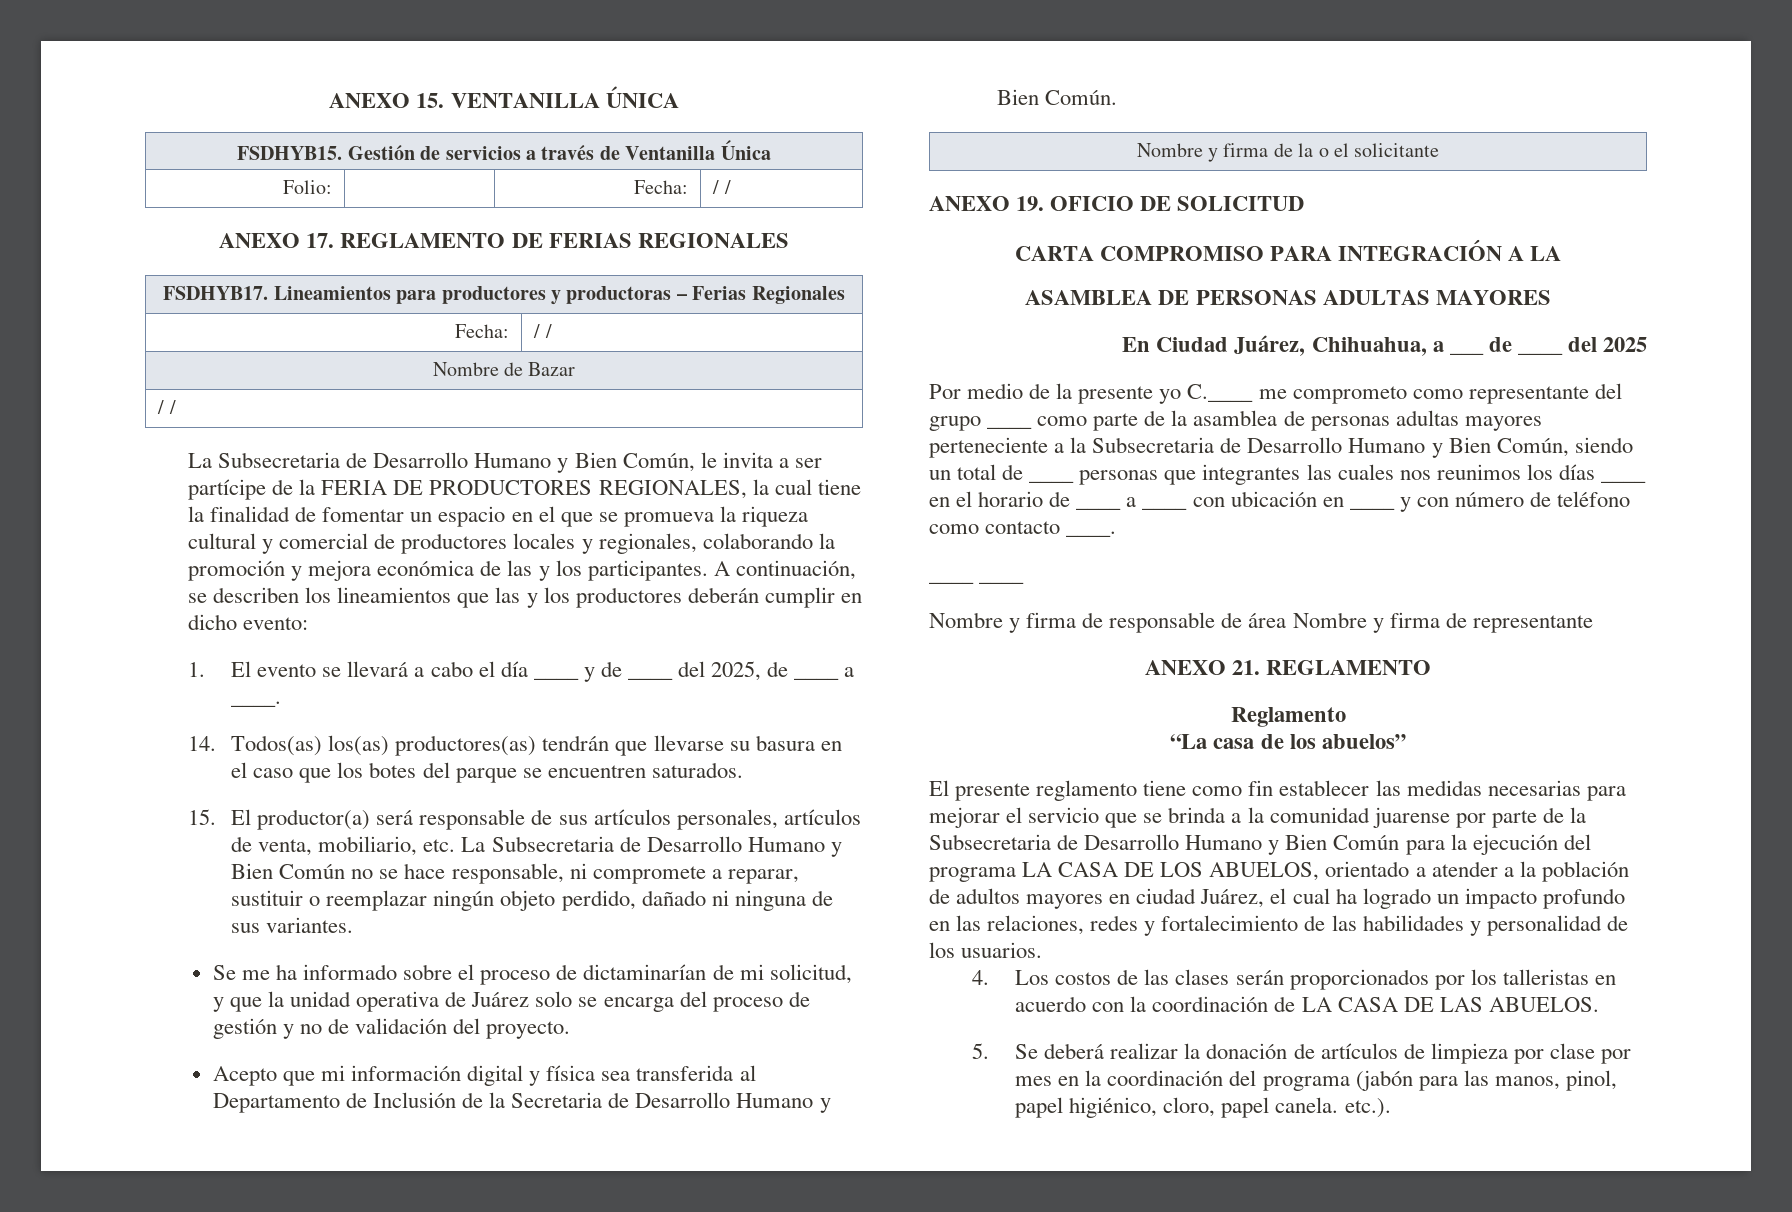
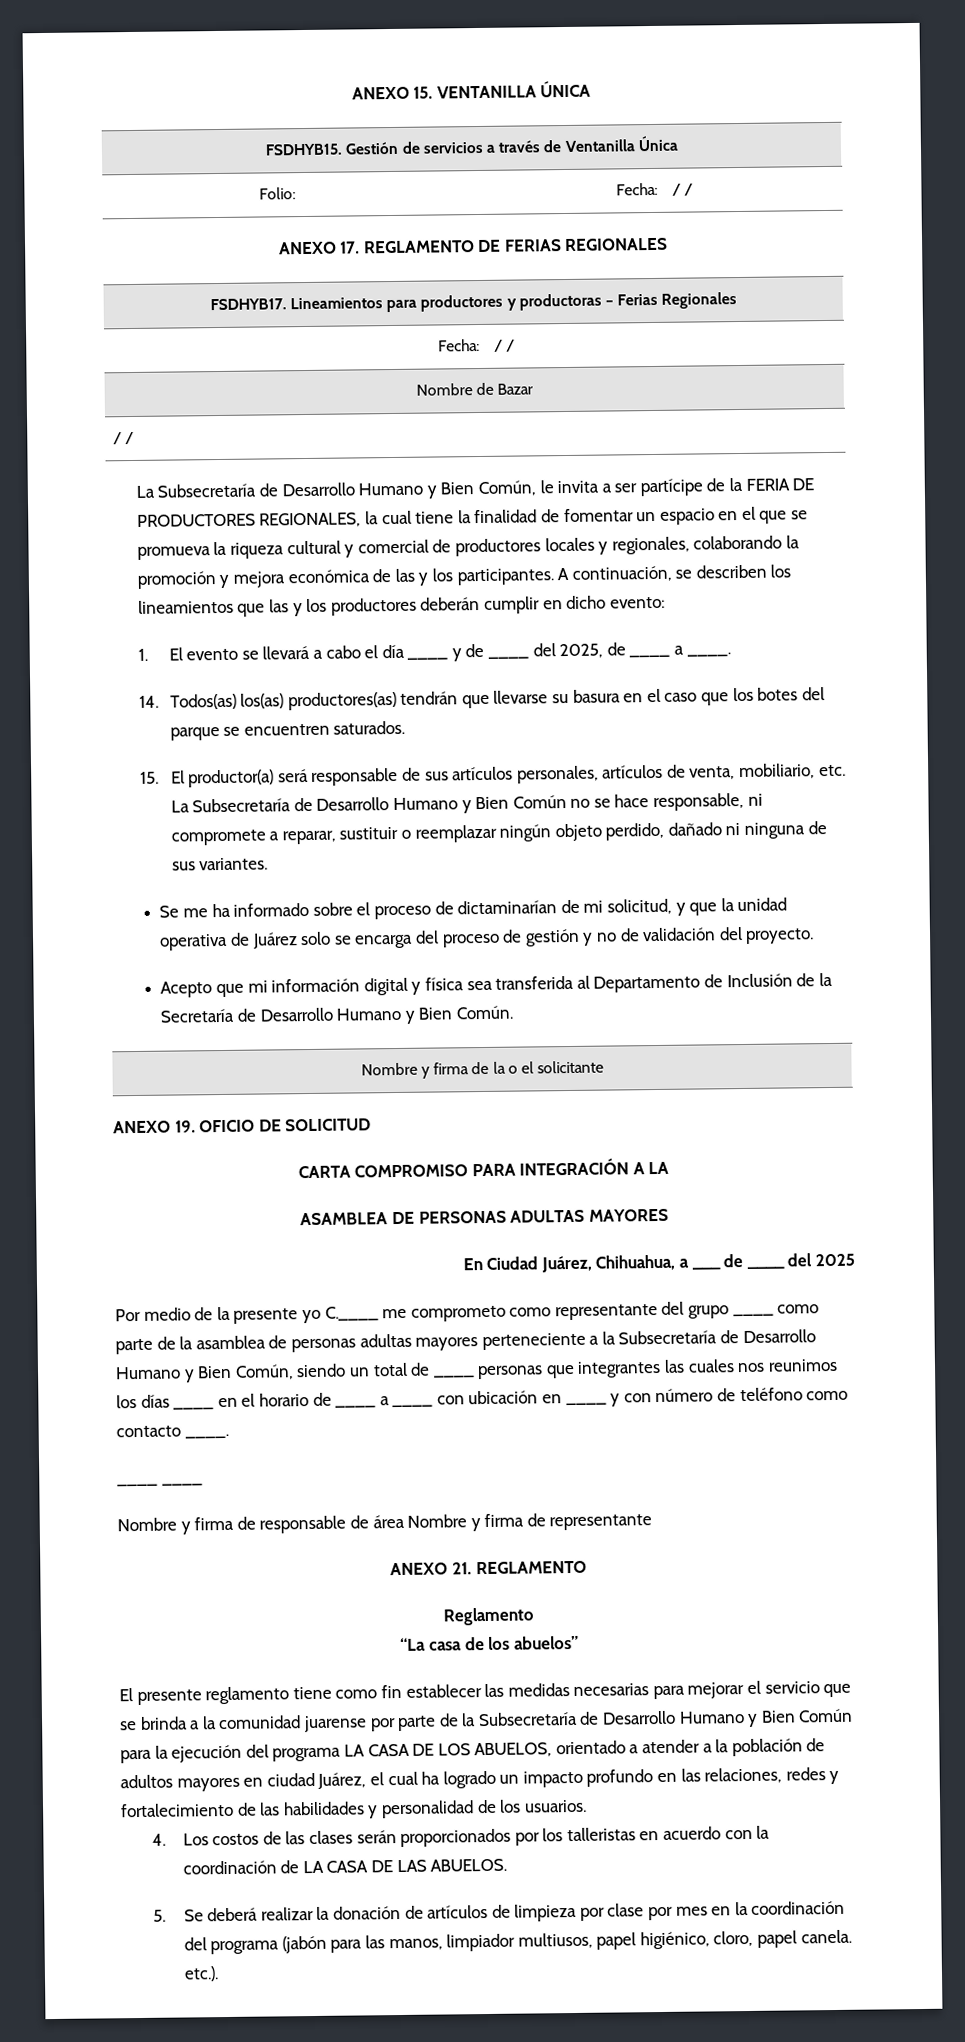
[218,452,341,468] Subsecretaria -> [157,483,257,498] Subsecretaría
[491,836,614,852] Subsecretaria -> [192,798,292,813] Subsecretaría
[511,1092,603,1108] Secretaria -> [160,1008,235,1023] Secretaría
[1092,437,1215,453] Subsecretaria -> [618,1330,718,1345] Subsecretaría
[929,834,1051,850] Subsecretaria -> [477,1711,578,1727] Subsecretaría
[1565,1070,1617,1091] pinol, -> [446,1932,593,1952] limpiador multiusos,

